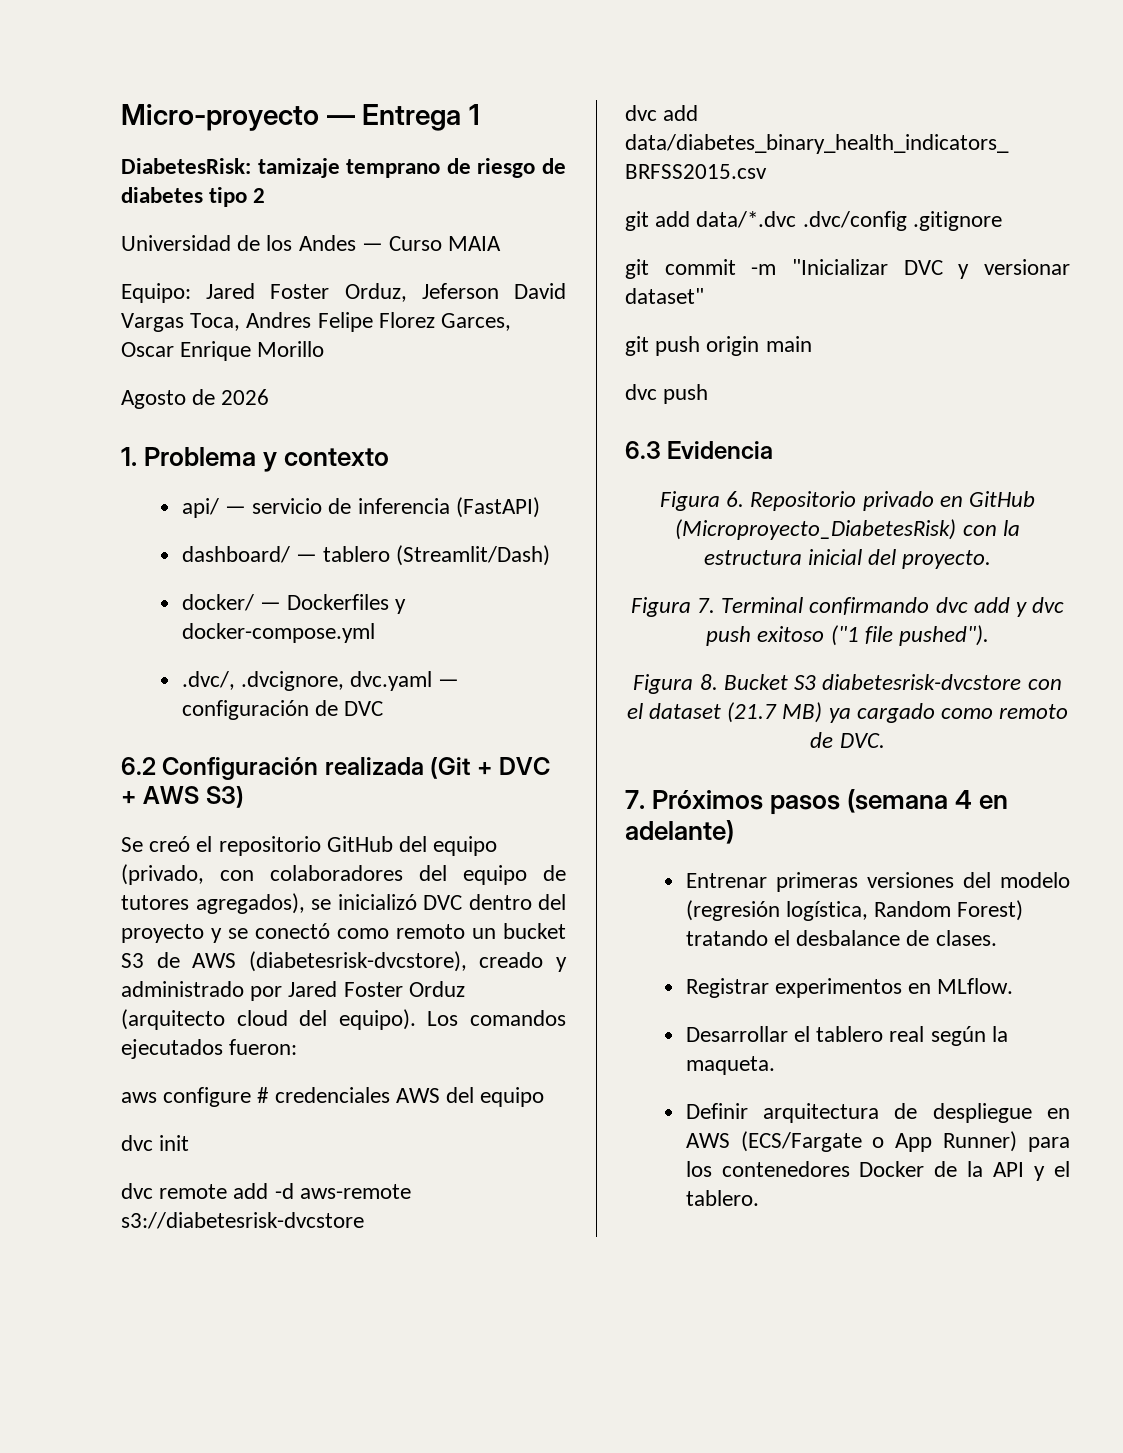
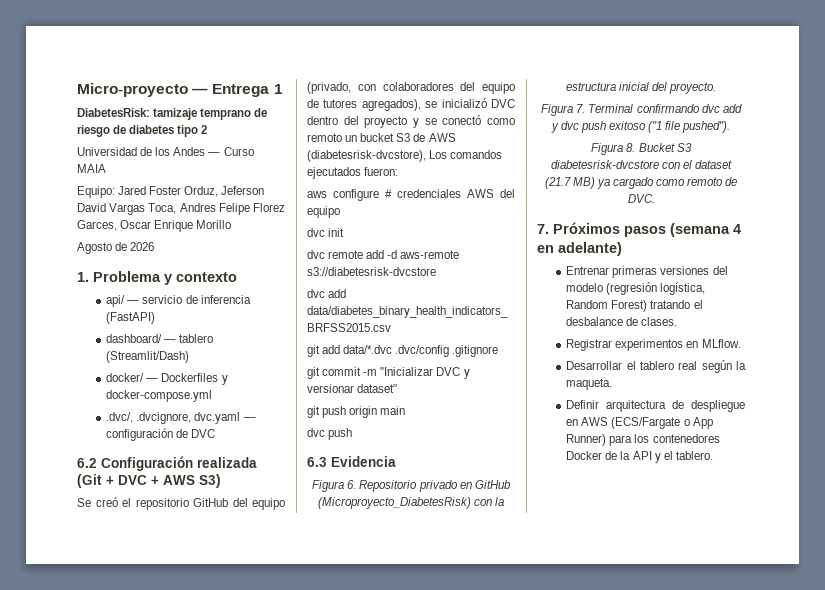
[479,952,567,972] [121,981,465,1001] [121,1009,416,1030] creado y administrado por Jared Foster Orduz (arquitecto cloud del equipo). -> (426, 156) none

